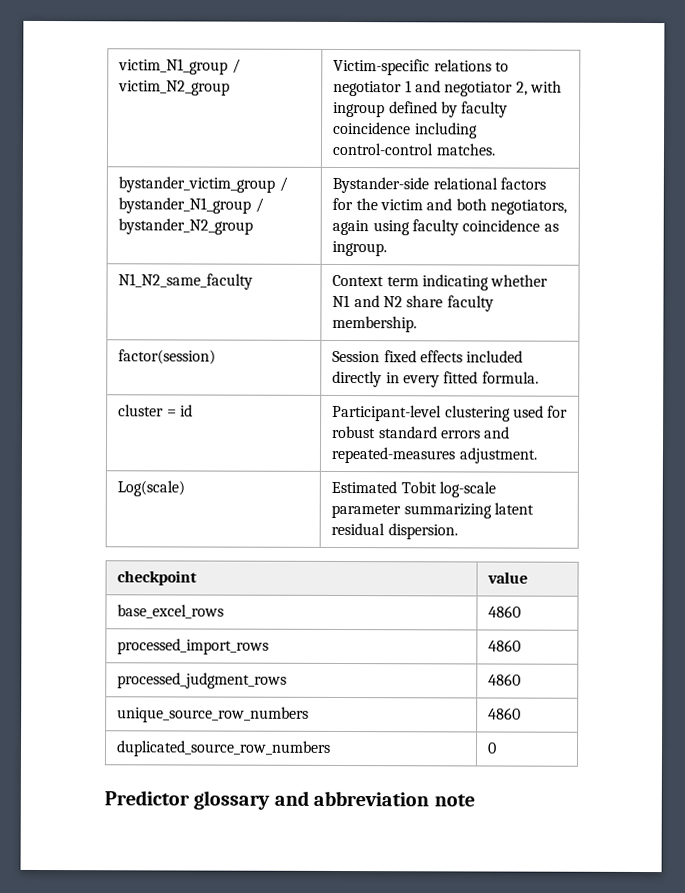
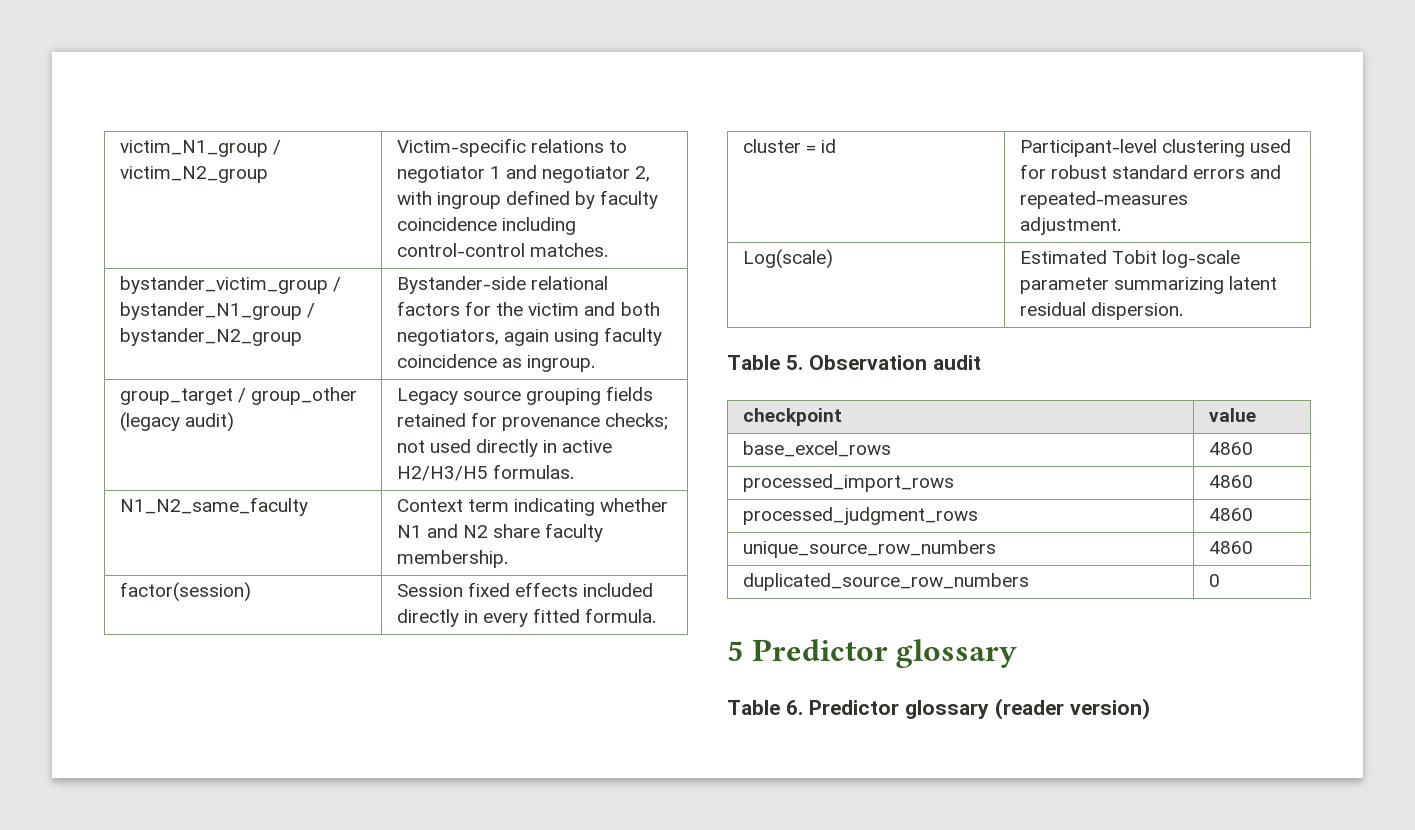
(388, 248) none -> [119,387,358,405] [119,412,235,432] [396,386,654,405] [396,412,669,431] [396,439,613,457] [396,464,576,481] // group_target / group_other (legacy audit) | Legacy source grouping fields retained for provenance checks; not used directly in active H2/H3/H5 formulas.
(458, 531) none -> [727,355,981,370] // Table 5. Observation audit
[104,790,475,810] Predictor glossary and abbreviation note -> [727,639,1018,668] [727,698,1150,720] 5 Predictor glossary // Table 6. Predictor glossary (reader version)

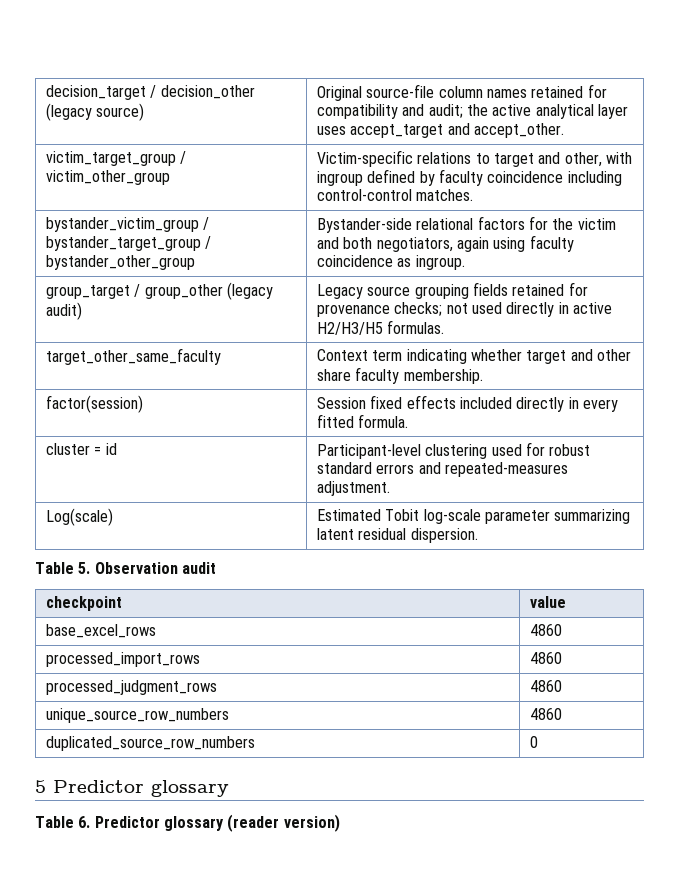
[119,140,282,157] [119,166,268,183] [396,138,628,157] [396,165,651,183] victim_N1_group / victim_N2_group | Victim-specific relations to negotiator 1 and negotiator 2, -> [46,85,255,100] [46,103,145,121] [317,84,607,101] [317,104,628,119] [317,123,564,138] [46,151,187,166] [46,170,171,185] [317,150,602,167] decision_target / decision_other (legacy source) | Original source-file column names retained for compatibility and audit; the active analytical layer uses accept_target and accept_other. // victim_target_group / victim_other_group | Victim-specific relations to target and other,
[119,302,316,320] [119,328,302,346] bystander_N1_group / bystander_N2_group -> [46,236,212,251] [46,255,196,270] bystander_target_group / bystander_other_group
[119,497,308,516] N1_N2_same_faculty -> [46,348,222,365] target_other_same_faculty
[396,524,489,538] N1 and N2 -> [526,349,631,364] target and other

